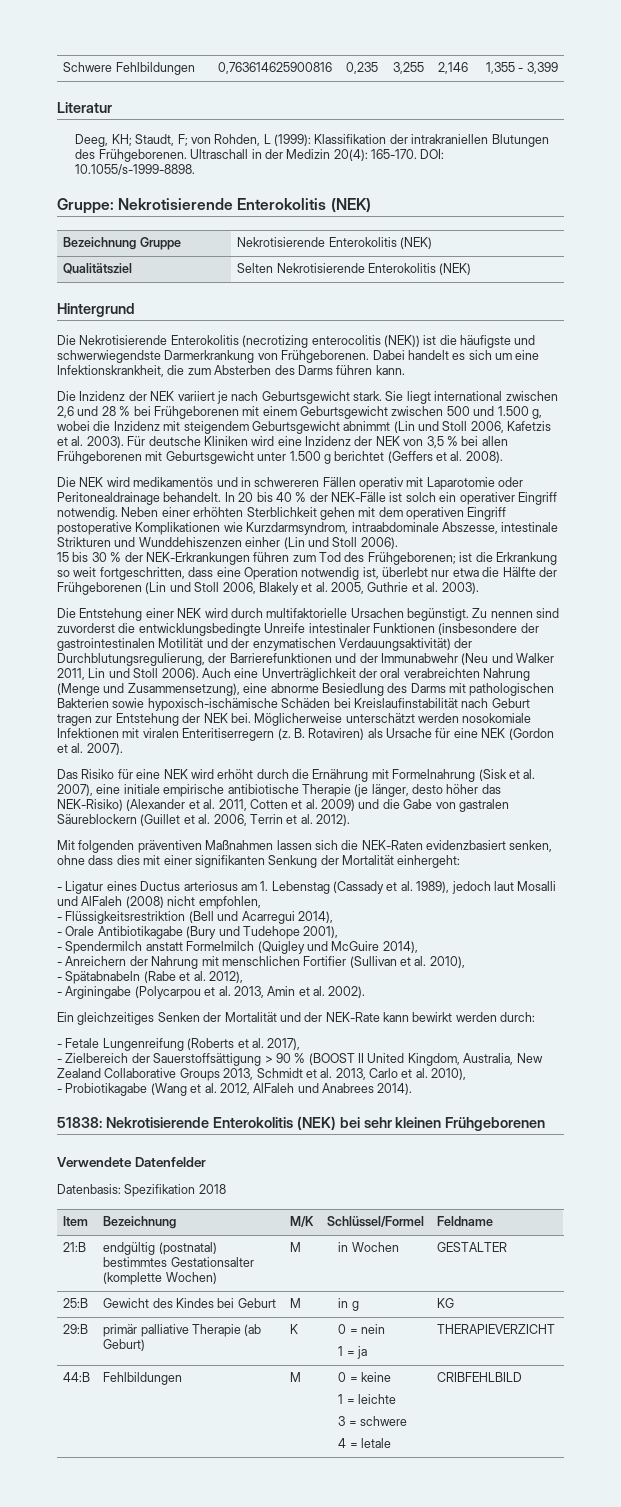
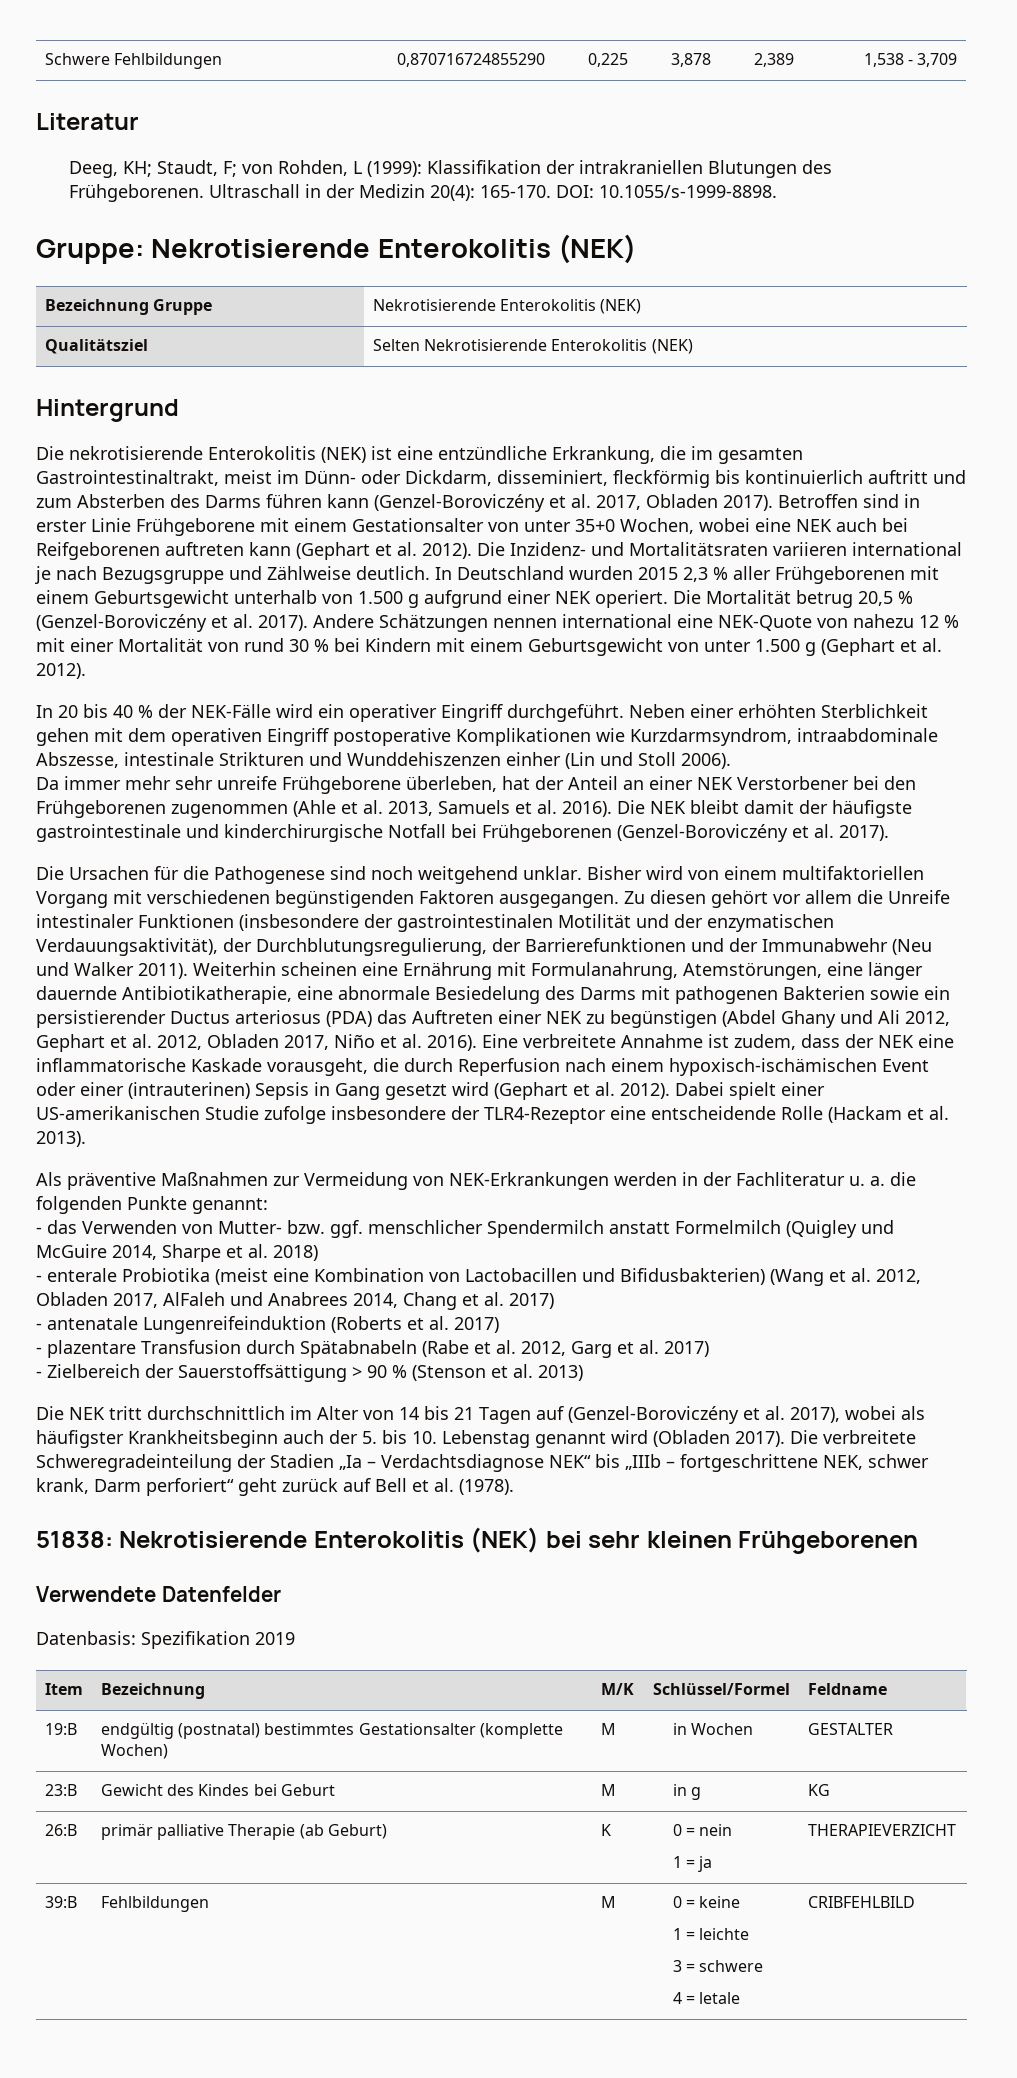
[217,62,332,74] [345,62,378,74] [392,62,424,74] [437,62,468,74] [486,62,558,74] 0,763614625900816 | 0,235 | 3,255 | 2,146 | 1,355 - 3,399 -> [397,53,546,67] [588,53,629,67] [671,53,712,67] [754,53,795,67] [863,53,958,67] 0,870716724855290 | 0,225 | 3,878 | 2,389 | 1,538 - 3,709
[79,335,536,348] [57,350,540,363] [57,365,185,377] Nekrotisierende Enterokolitis (necrotizing enterocolitis (NEK)) ist die häufigste und schwerwiegendste Darmerkrankung von Frühgeborenen. Dabei handelt es sich um eine Infektionskrankheit, die -> [69,446,803,464] [36,470,966,488] nekrotisierende Enterokolitis (NEK) ist eine entzündliche Erkrankung, die im gesamten Gastrointestinaltrakt, meist im Dünn- oder Dickdarm, disseminiert, fleckförmig bis kontinuierlich auftritt und
[375,365,405,375] [57,391,558,404] [57,406,542,419] [57,421,552,434] [57,436,508,448] [57,451,503,464] [57,477,524,490] [57,492,222,505] kann. // Die Inzidenz der NEK variiert je nach Geburtsgewicht stark. Sie liegt international zwischen 2,6 und 28 % bei Frühgeborenen mit einem Geburtsgewicht zwischen 500 und 1.500 g, wobei die Inzidenz mit steigendem Geburtsgewicht abnimmt (Lin und Stoll 2006, Kafetzis et al. 2003). Für deutsche Kliniken wird eine Inzidenz der NEK von 3,5 % bei allen Frühgeborenen mit Geburtsgewicht unter 1.500 g berichtet (Geffers et al. 2008). // Die NEK wird medikamentös und in schwereren Fällen operativ mit Laparotomie oder Peritonealdrainage behandelt. -> [327,494,920,512] [36,518,908,536] [36,542,962,560] [35,566,939,584] [36,590,913,608] [36,614,959,632] [36,638,942,656] [36,663,86,679] kann (Genzel-Boroviczény et al. 2017, Obladen 2017). Betroffen sind in erster Linie Frühgeborene mit einem Gestationsalter von unter 35+0 Wochen, wobei eine NEK auch bei Reifgeborenen auftreten kann (Gephart et al. 2012). Die Inzidenz- und Mortalitätsraten variieren international je nach Bezugsgruppe und Zählweise deutlich. In Deutschland wurden 2015 2,3 % aller Frühgeborenen mit einem Geburtsgewicht unterhalb von 1.500 g aufgrund einer NEK operiert. Die Mortalität betrug 20,5 % (Genzel-Boroviczény et al. 2017). Andere Schätzungen nennen international eine NEK-Quote von nahezu 12 % mit einer Mortalität von rund 30 % bei Kindern mit einem Geburtsgewicht von unter 1.500 g (Gephart et al. 2012). //
[389,492,436,502] ist solch -> [276,704,313,718] wird
[57,507,118,520] notwendig. -> [507,704,624,722] durchgeführt.
[57,552,557,565] [57,567,557,580] [57,582,479,595] [57,608,560,621] [57,623,261,636] 15 bis 30 % der NEK-Erkrankungen führen zum Tod des Frühgeborenen; ist die Erkrankung so weit fortgeschritten, dass eine Operation notwendig ist, überlebt nur etwa die Hälfte der Frühgeborenen (Lin und Stoll 2006, Blakely et al. 2005, Guthrie et al. 2003). // Die Entstehung einer NEK wird durch multifaktorielle Ursachen begünstigt. Zu nennen sind zuvorderst die entwicklungsbedingte -> [36,776,916,794] [36,800,912,818] [36,824,889,842] [36,866,924,884] [36,890,883,908] Da immer mehr sehr unreife Frühgeborene überleben, hat der Anteil an einer NEK Verstorbener bei den Frühgeborenen zugenommen (Ahle et al. 2013, Samuels et al. 2016). Die NEK bleibt damit der häufigste gastrointestinale und kinderchirurgische Notfall bei Frühgeborenen (Genzel-Boroviczény et al. 2017). // Die Ursachen für die Pathogenese sind noch weitgehend unklar. Bisher wird von einem multifaktoriellen Vorgang mit verschiedenen begünstigenden Faktoren ausgegangen. Zu diesen gehört vor allem die
[338,638,451,651] Verdauungsaktivität) -> [36,938,218,956] Verdauungsaktivität),
[57,668,531,681] [57,683,384,696] 2011, Lin und Stoll 2006). Auch eine Unverträglichkeit der oral verabreichten Nahrung (Menge und Zusammensetzung), eine abnorme Besiedlung -> [138,962,923,980] [36,986,540,1004] 2011). Weiterhin scheinen eine Ernährung mit Formulanahrung, Atemstörungen, eine länger dauernde Antibiotikatherapie, eine abnormale Besiedelung
[469,683,555,696] pathologischen -> [675,986,778,1004] pathogenen
[147,698,530,711] [57,713,532,726] [57,728,554,741] [57,743,123,755] [57,769,536,782] [57,784,501,797] [57,799,509,812] [57,814,350,826] [57,840,553,853] [57,855,461,868] [57,881,557,894] [57,896,261,909] [57,911,333,924] [57,926,339,939] [57,947,62,951] hypoxisch-ischämische Schäden bei Kreislaufinstabilität nach Geburt tragen zur Entstehung der NEK bei. Möglicherweise unterschätzt werden nosokomiale Infektionen mit viralen Enteritiserregern (z. B. Rotaviren) als Ursache für eine NEK (Gordon et al. 2007). // Das Risiko für eine NEK wird erhöht durch die Ernährung mit Formelnahrung (Sisk et al. 2007), eine initiale empirische antibiotische Therapie (je länger, desto höher das NEK-Risiko) (Alexander et al. 2011, Cotten et al. 2009) und die Gabe von gastralen Säureblockern (Guillet et al. 2006, Terrin et al. 2012). // Mit folgenden präventiven Maßnahmen lassen sich die NEK-Raten evidenzbasiert senken, ohne dass dies mit einer signifikanten Senkung der Mortalität einhergeht: // - Ligatur eines Ductus arteriosus am 1. Lebenstag (Cassady et al. 1989), jedoch laut Mosalli und AlFaleh (2008) nicht empfohlen, // - Flüssigkeitsrestriktion (Bell und Acarregui 2014), // - Orale Antibiotikagabe (Bury und Tudehope 2001), // - -> [924,986,950,1000] [36,1010,950,1028] [36,1034,954,1052] [36,1058,929,1076] [36,1082,825,1100] [36,1106,949,1124] [36,1131,86,1147] [36,1172,916,1190] [36,1196,268,1214] [36,1220,483,1238] ein persistierender Ductus arteriosus (PDA) das Auftreten einer NEK zu begünstigen (Abdel Ghany und Ali 2012, Gephart et al. 2012, Obladen 2017, Niño et al. 2016). Eine verbreitete Annahme ist zudem, dass der NEK eine inflammatorische Kaskade vorausgeht, die durch Reperfusion nach einem hypoxisch-ischämischen Event oder einer (intrauterinen) Sepsis in Gang gesetzt wird (Gephart et al. 2012). Dabei spielt einer US-amerikanischen Studie zufolge insbesondere der TLR4-Rezeptor eine entscheidende Rolle (Hackam et al. 2013). // Als präventive Maßnahmen zur Vermeidung von NEK-Erkrankungen werden in der Fachliteratur u. a. die folgenden Punkte genannt: // - das Verwenden von Mutter- bzw. ggf. menschlicher
[382,941,418,953] [57,956,465,969] [57,971,243,984] [57,986,366,999] [57,1012,536,1025] [57,1038,301,1051] 2014), // - Anreichern der Nahrung mit menschlichen Fortifier (Sullivan et al. 2010), // - Spätabnabeln (Rabe et al. 2012), // - Arginingabe (Polycarpou et al. 2013, Amin et al. 2002). // Ein gleichzeitiges Senken der Mortalität und der NEK-Rate kann bewirkt werden durch: // - Fetale Lungenreifung (Roberts et al. 2017), -> [112,1244,318,1262] [36,1268,921,1286] [36,1292,554,1310] [36,1316,499,1334] [36,1340,709,1358] 2014, Sharpe et al. 2018) // - enterale Probiotika (meist eine Kombination von Lactobacillen und Bifidusbakterien) (Wang et al. 2012, Obladen 2017, AlFaleh und Anabrees 2014, Chang et al. 2017) // - antenatale Lungenreifeinduktion (Roberts et al. 2017) // - plazentare Transfusion durch Spätabnabeln (Rabe et al. 2012, Garg et al. 2017)
[308,1053,543,1066] [57,1068,467,1081] [57,1083,413,1096] (BOOST II United Kingdom, Australia, New Zealand Collaborative Groups 2013, Schmidt et al. 2013, Carlo et al. 2010), // - Probiotikagabe (Wang et al. 2012, AlFaleh und Anabrees 2014). -> [412,1364,583,1381] [36,1406,925,1424] [36,1430,916,1448] [36,1454,929,1472] [36,1478,514,1496] (Stenson et al. 2013) // Die NEK tritt durchschnittlich im Alter von 14 bis 21 Tagen auf (Genzel-Boroviczény et al. 2017), wobei als häufigster Krankheitsbeginn auch der 5. bis 10. Lebenstag genannt wird (Obladen 2017). Die verbreitete Schweregradeinteilung der Stadien „Ia – Verdachtsdiagnose NEK“ bis „IIIb – fortgeschrittene NEK, schwer krank, Darm perforiert“ geht zurück auf Bell et al. (1978).
[198,1184,226,1194] 2018 -> [255,1632,295,1645] 2019
[63,1242,87,1252] 21:B -> [44,1723,77,1735] 19:B
[63,1298,89,1308] 25:B -> [44,1784,77,1796] 23:B
[63,1324,89,1334] 29:B -> [44,1824,77,1836] 26:B
[63,1372,91,1382] 44:B -> [44,1896,77,1908] 39:B

